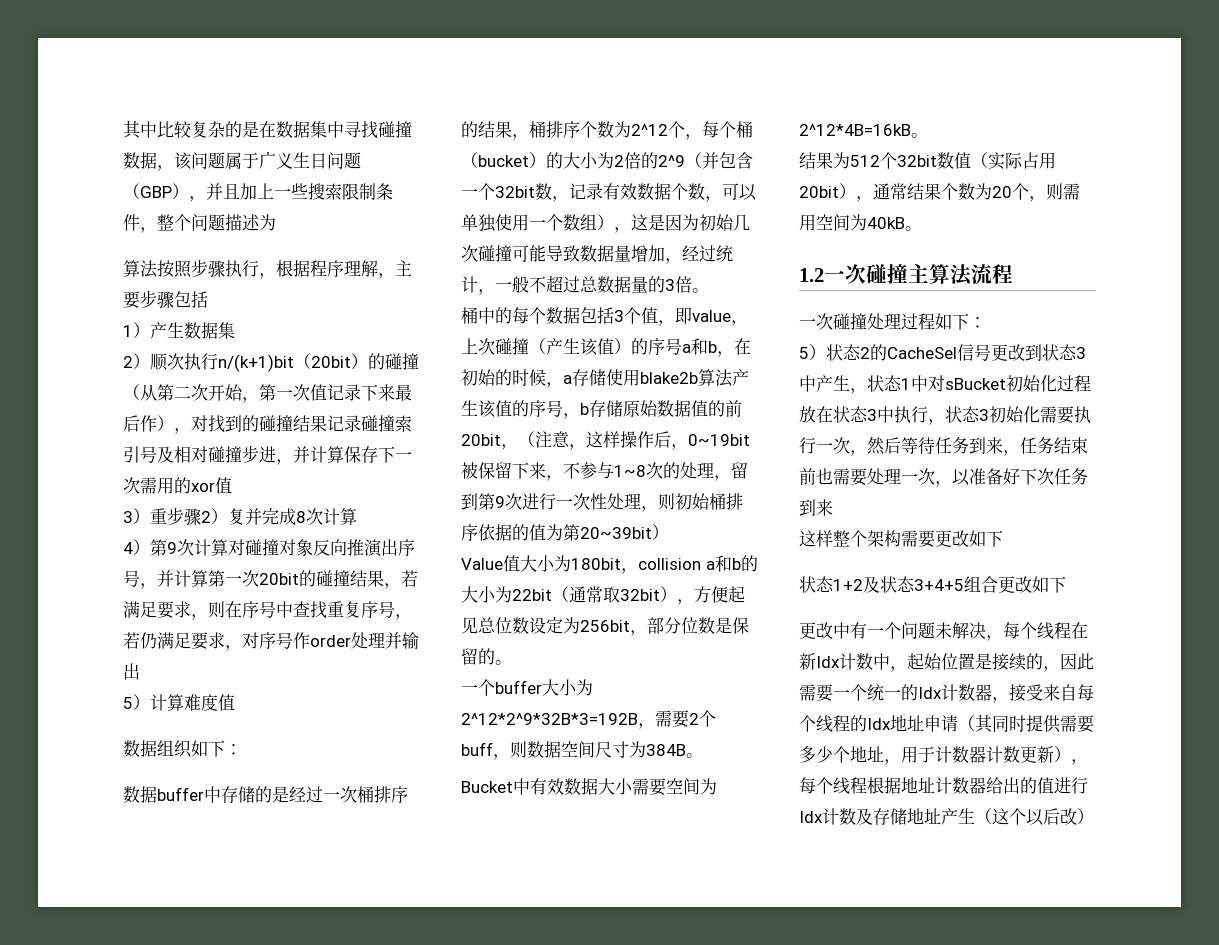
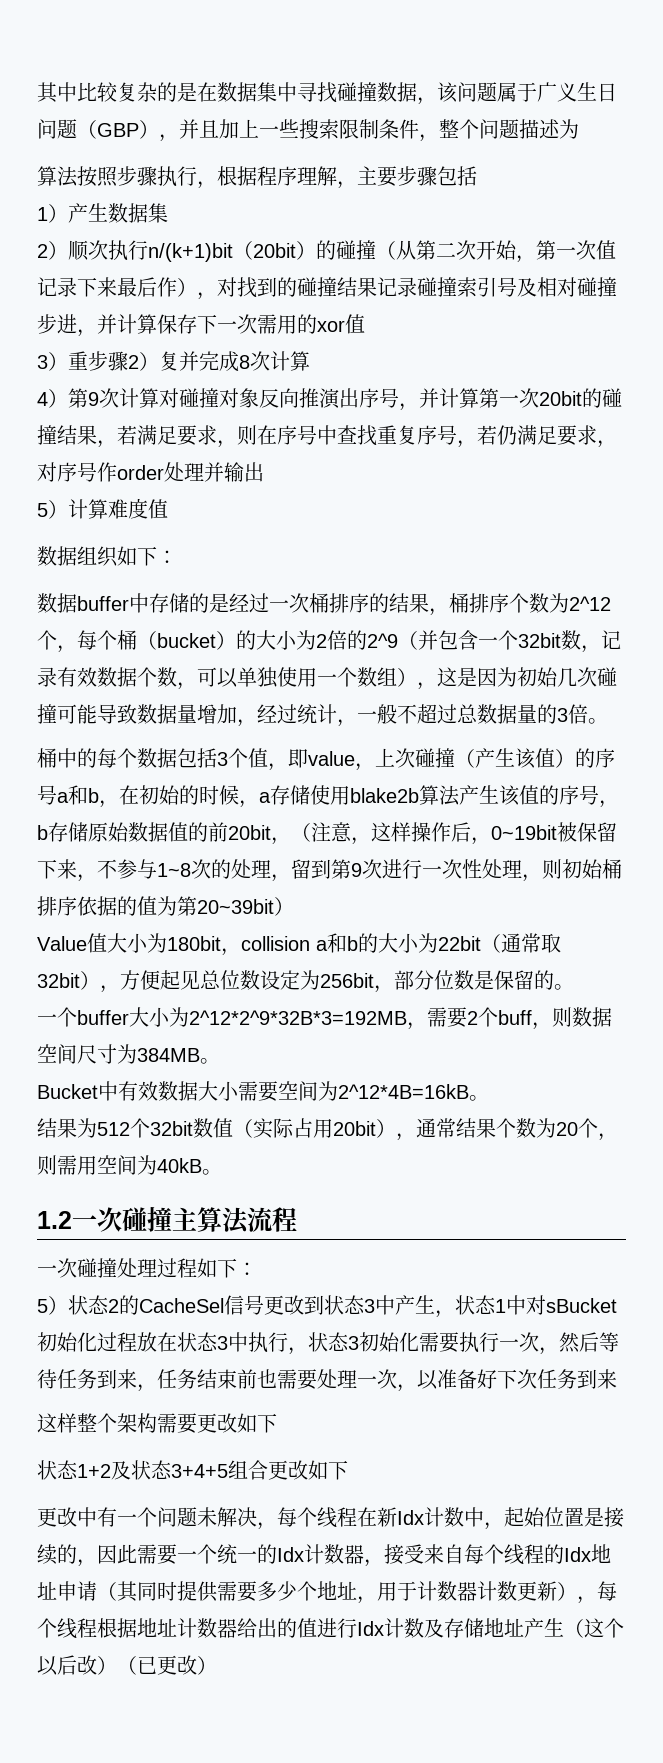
[461,713,638,725] 2^12*2^9*32B*3=192B -> [189,1010,407,1025] 2^12*2^9*32B*3=192MB
[646,744,686,756] 384B -> [137,1048,200,1062] 384MB
(1094, 816) none -> [117,1655,217,1675] （已更改）

